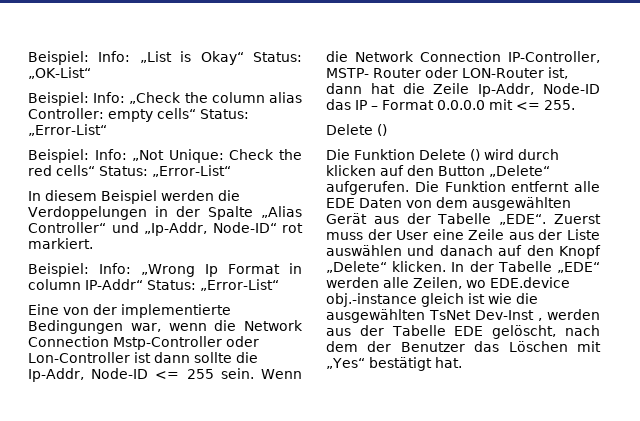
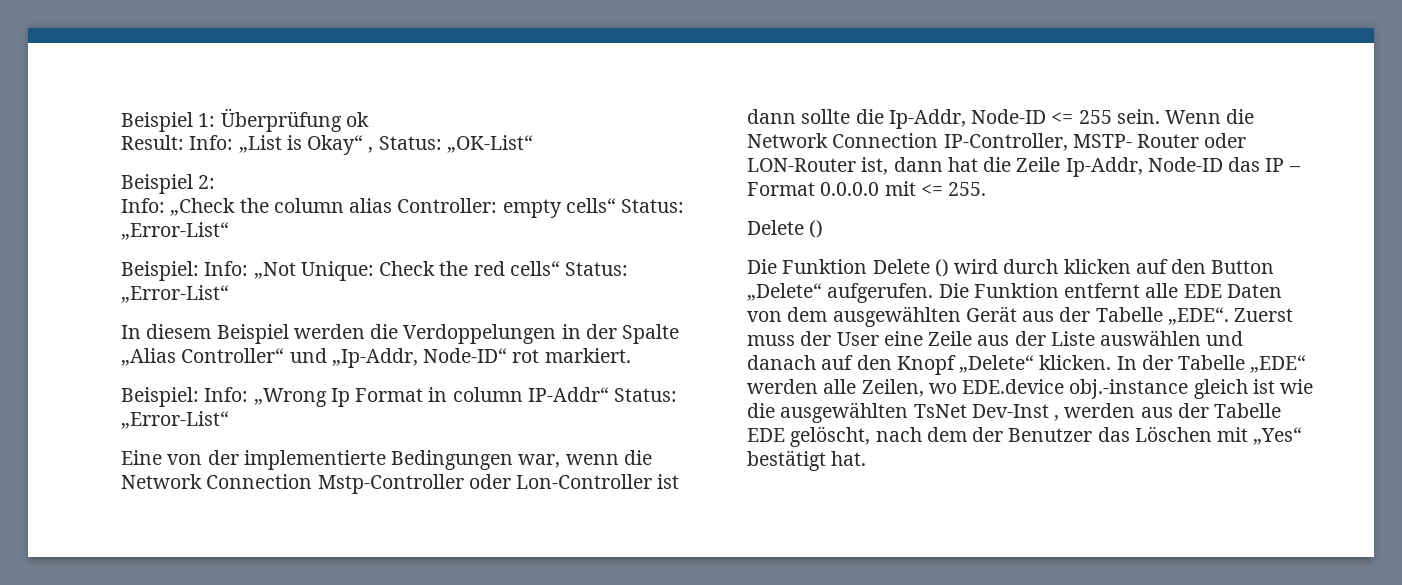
[28,51,89,65] Beispiel: -> [121,108,369,132] [121,135,184,150] Beispiel 1: Überprüfung ok // Result:
(244, 58) none -> [368,147,374,153] ,
[28,92,89,106] Beispiel: -> [121,174,216,194] Beispiel 2: //

